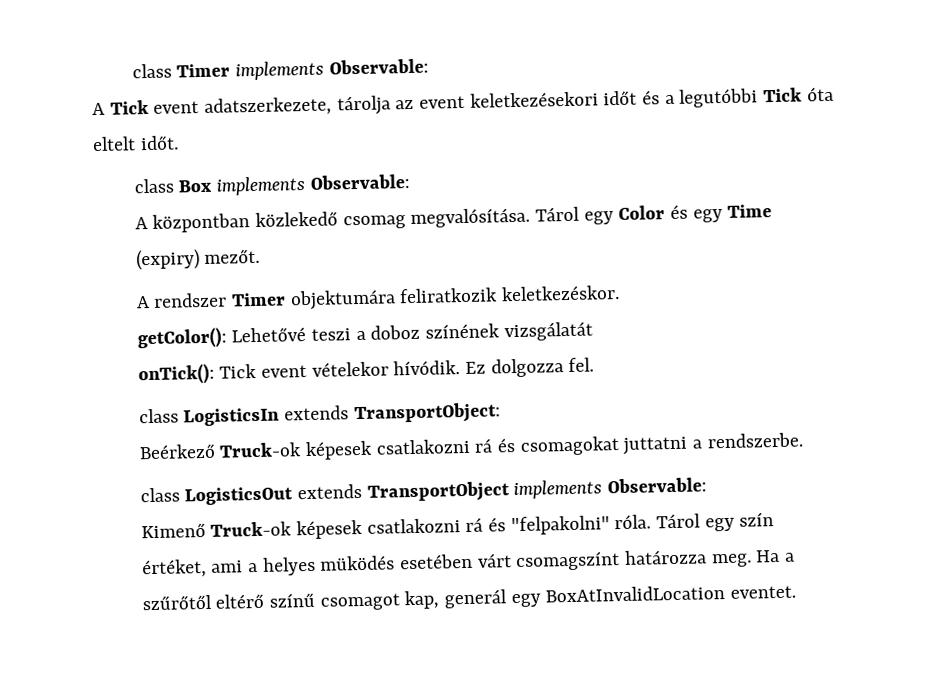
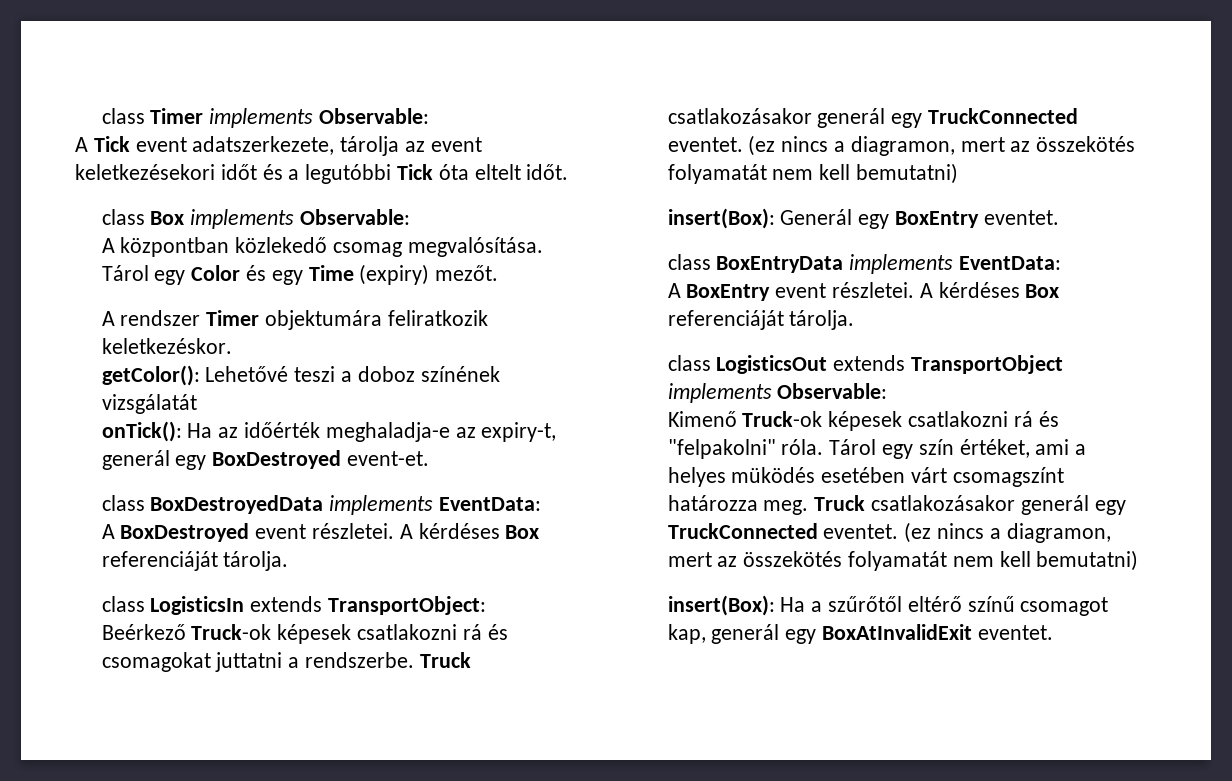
[219,357,595,379] Tick event vételekor hívódik. Ez dolgozza fel. -> [187,422,557,442] [101,450,430,470] [101,495,542,515] [101,523,540,542] [101,551,289,571] Ha az időérték meghaladja-e az expiry-t, generál egy BoxDestroyed event-et. // class BoxDestroyedData implements EventData: // A BoxDestroyed event részletei. A kérdéses Box referenciáját tárolja.
(803, 440) none -> [419,652,471,668] [667,108,1079,128] [667,135,1136,156] [667,163,959,184] [667,208,1059,229] [667,254,1062,274] [667,282,1060,301] [667,310,855,330] Truck csatlakozásakor generál egy TruckConnected eventet. (ez nincs a diagramon, mert az összekötés folyamatát nem kell bemutatni) // insert(Box): Generál egy BoxEntry eventet. // class BoxEntryData implements EventData: // A BoxEntry event részletei. A kérdéses Box referenciáját tárolja.
(752, 560) none -> [814,495,1126,515] [667,522,1111,543] [667,550,1139,571] [667,595,775,616] Truck csatlakozásakor generál egy TruckConnected eventet. (ez nincs a diagramon, mert az összekötés folyamatát nem kell bemutatni) // insert(Box):
[545,585,726,603] BoxAtInvalidLocation -> [822,624,973,640] BoxAtInvalidExit

